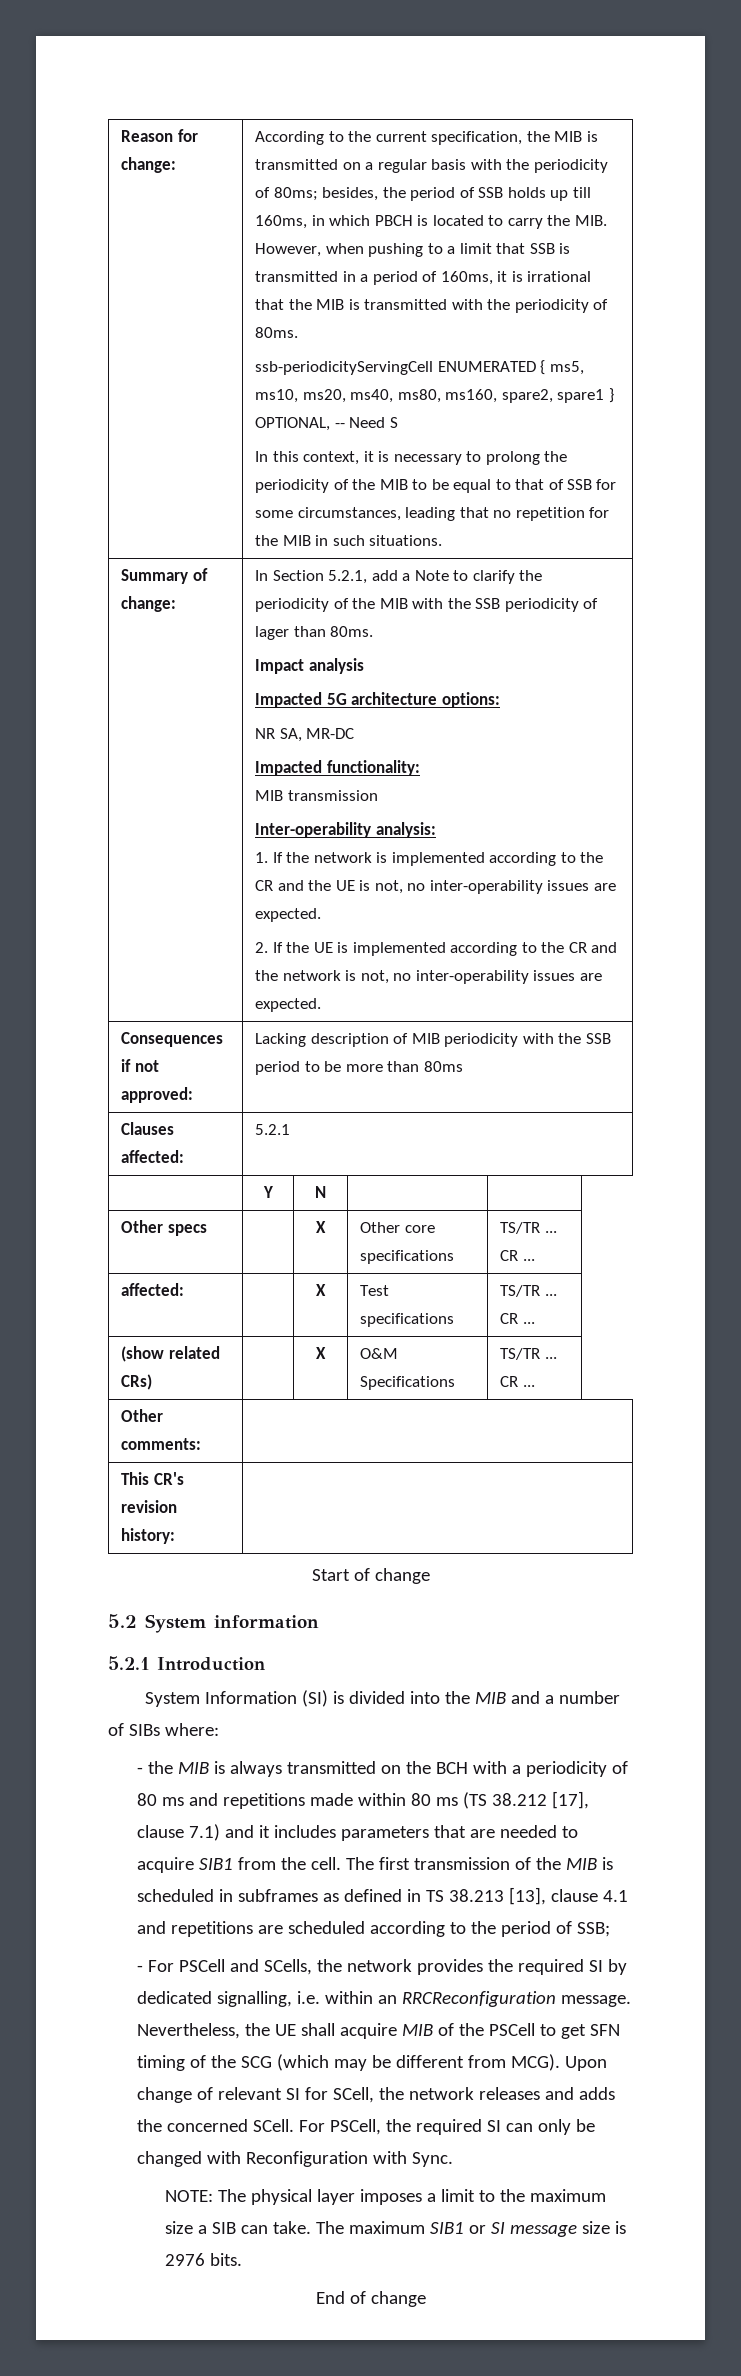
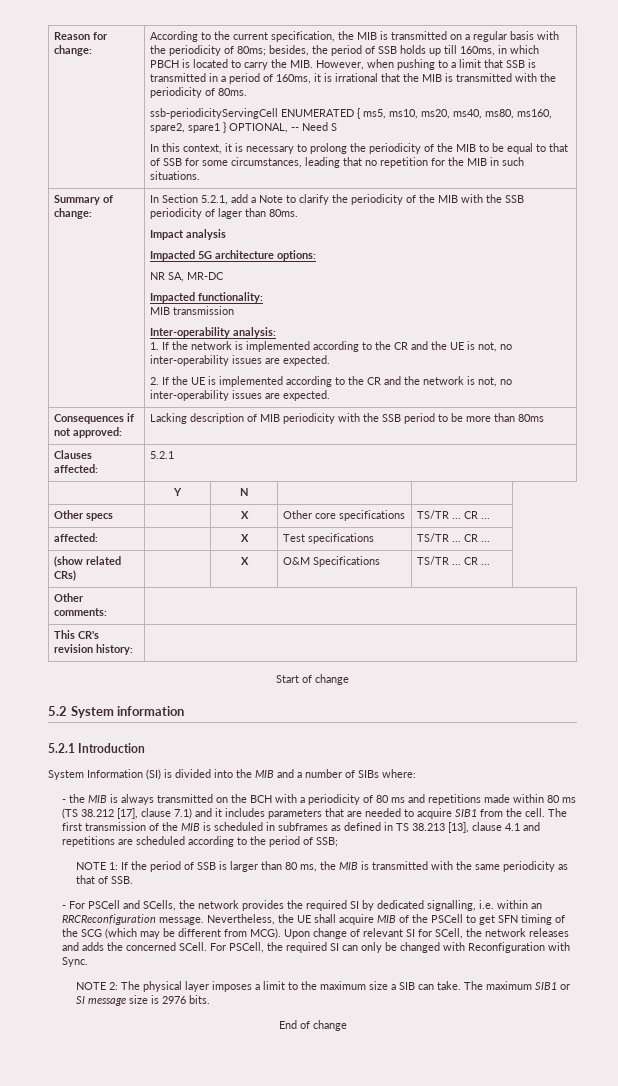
(610, 1929) none -> [75,861,568,872] [75,875,133,884] // NOTE 1: If the period of SSB is larger than 80 ms, the MIB is transmitted with the same periodicity as that of SSB.
[165,2190,214,2202] NOTE: -> [75,982,118,990] NOTE 2:

